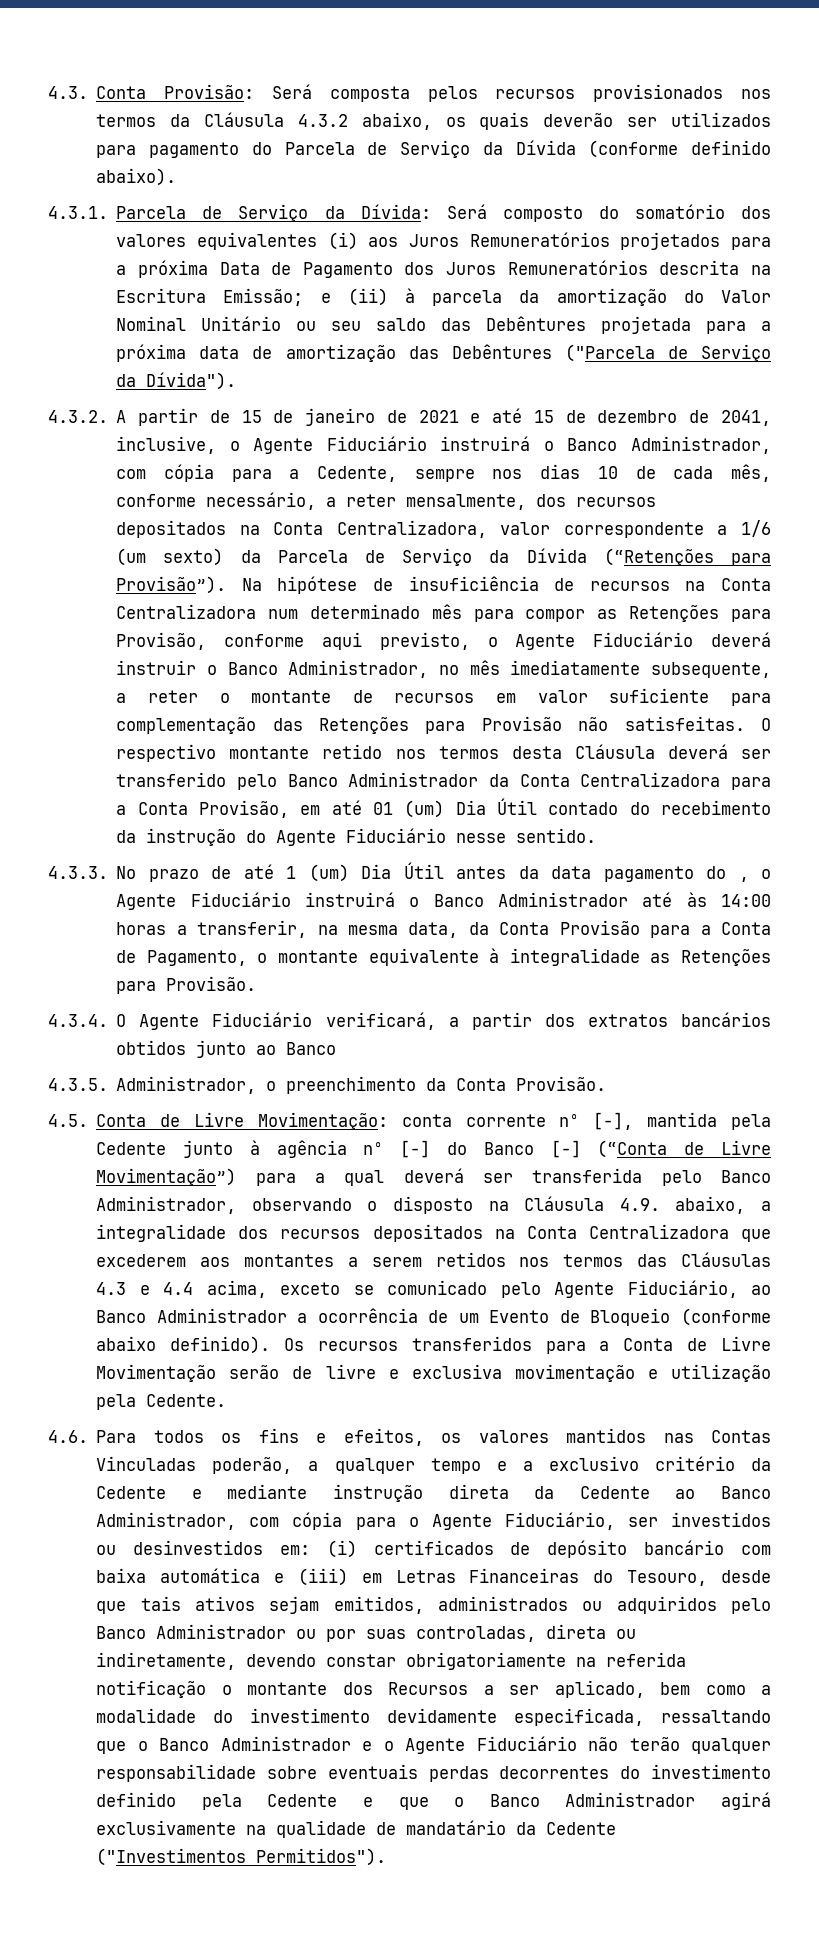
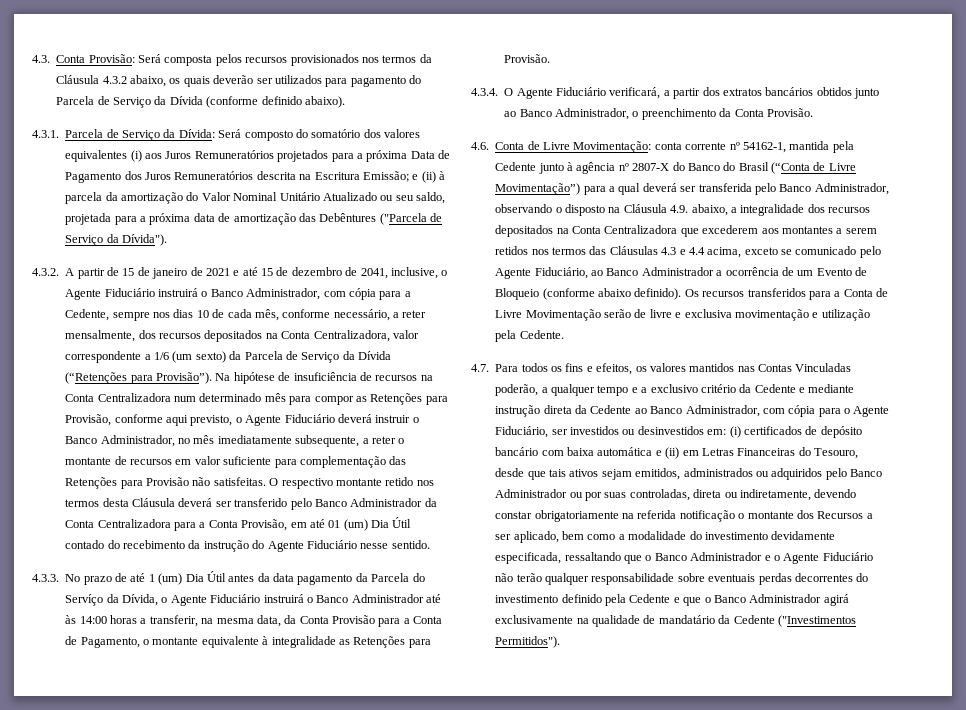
(282, 323) none -> [322,192,377,201] Atualizado
[376,316,587,331] saldo das Debêntures -> [416,192,445,204] saldo,
[706,866,749,882] do , -> [355,573,425,582] [65,594,158,606] da Parcela do Servíço da Dívida,
[48,1078,108,1091] // 4.3.5. -> (552, 113) none
[48,1114,88,1127] 4.5. -> [471,142,489,150] 4.6.
[593,1112,634,1130] [-], -> [742,142,786,153] 54162-1,
[400,1140,431,1158] [-] -> [632,163,670,171] 2807-X
[550,1140,581,1158] [-] -> [723,162,769,171] do Brasil
[48,1430,88,1443] 4.6. -> [471,364,489,372] 4.7.
[297,1568,348,1586] (iii) -> [665,447,680,459] (ii)

